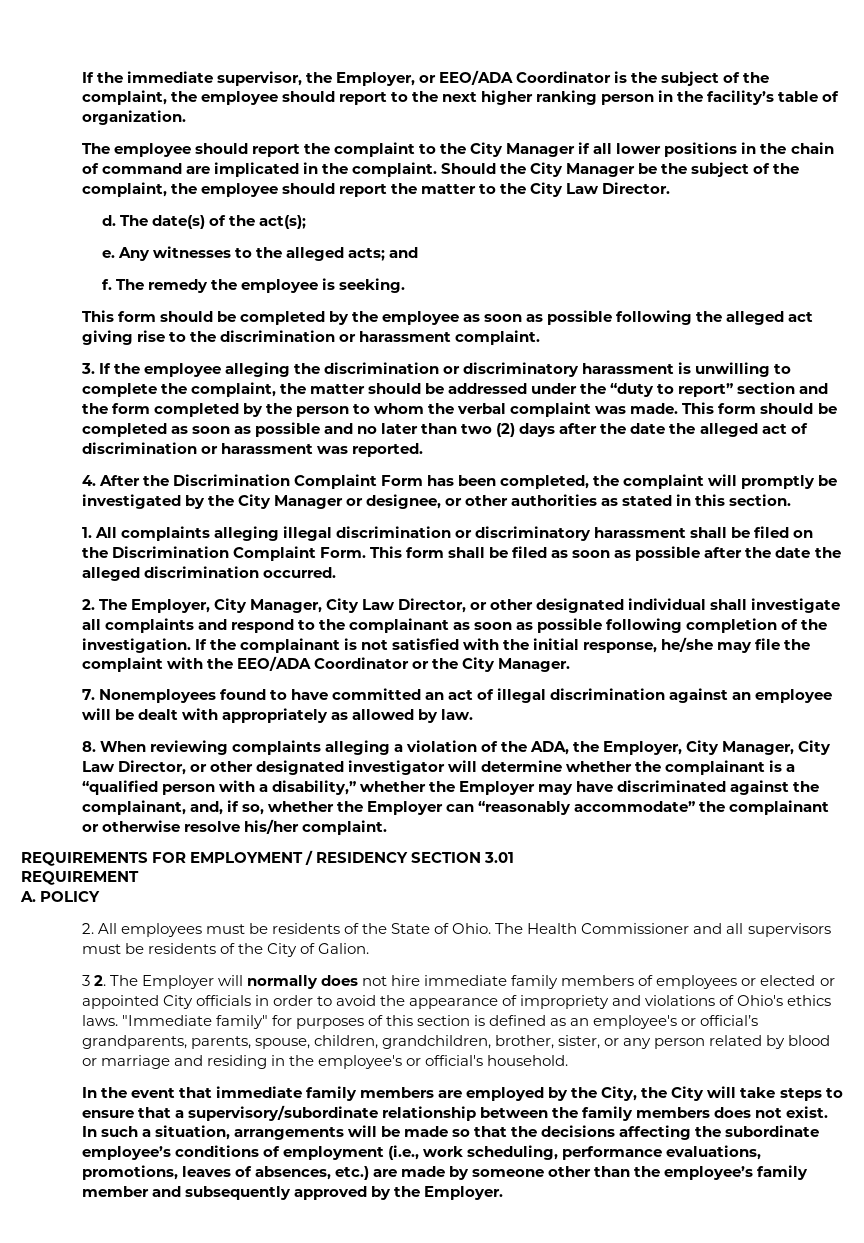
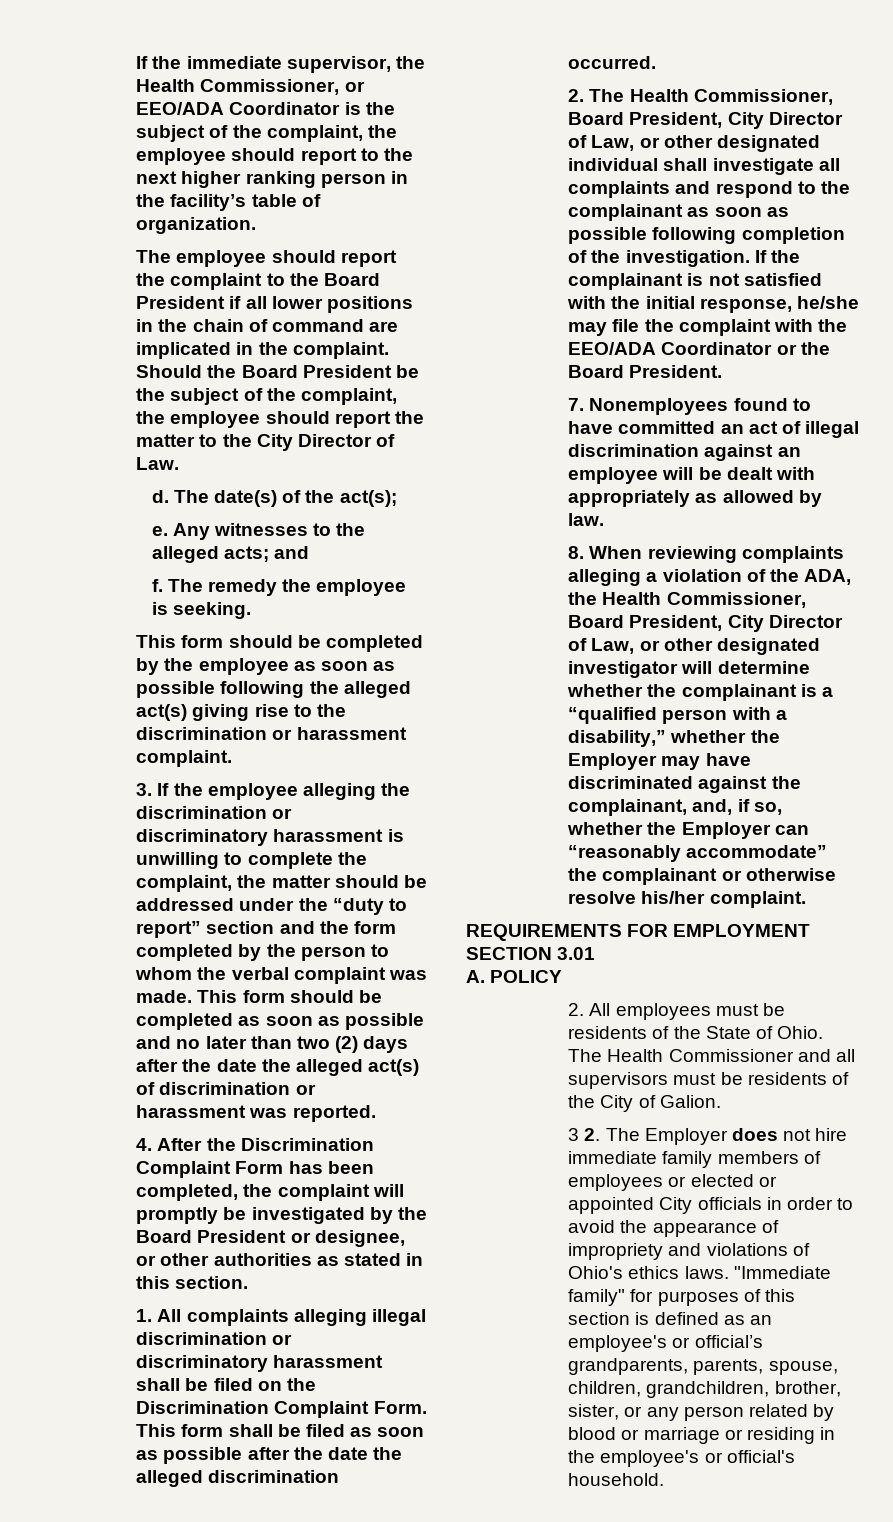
[335,72,415,86] Employer, -> [136,79,340,95] Health Commissioner,
[470,142,576,157] City Manager -> [323,273,380,286] [136,296,226,309] Board President
[530,162,636,177] City Manager -> [241,365,392,378] Board President
[566,182,671,194] Law Director. -> [297,434,395,447] [136,457,180,470] Director of Law.
[788,312,814,322] act -> [136,704,188,721] act(s)
[761,424,787,434] act -> [367,1059,419,1076] act(s)
[237,494,343,509] City Manager -> [136,1230,287,1243] Board President
[130,598,467,613] Employer, City Manager, City Law Director, -> [629,89,833,105] [568,112,843,129] [568,135,635,151] Health Commissioner, Board President, City Director of Law,
[462,657,571,672] City Manager. -> [568,365,723,378] Board President.
[603,740,832,755] [81,760,186,775] Employer, City Manager, City Law Director, -> [602,592,806,608] [568,615,843,632] [568,638,635,654] Health Commissioner, Board President, City Director of Law,
[305,850,409,865] / RESIDENCY -> (811, 930) none
[21,871,139,885] // REQUIREMENT -> (596, 953) none
[217,975,318,989] will normally -> (728, 1136) none
[173,1055,203,1066] and -> [724,1429,743,1440] or
[81,1086,843,1101] [81,1105,829,1121] [81,1125,820,1140] [81,1145,762,1160] [81,1165,809,1180] [81,1186,504,1200] // In the event that immediate family members are employed by the City, the City will take steps to ensure that a supervisory/subordinate relationship between the family members does not exist. In such a situation, arrangements will be made so that the decisions affecting the subordinate employee’s conditions of employment (i.e., work scheduling, performance evaluations, promotions, leaves of absences, etc.) are made by someone other than the employee’s family member and subsequently approved by the Employer. -> (665, 1479) none

